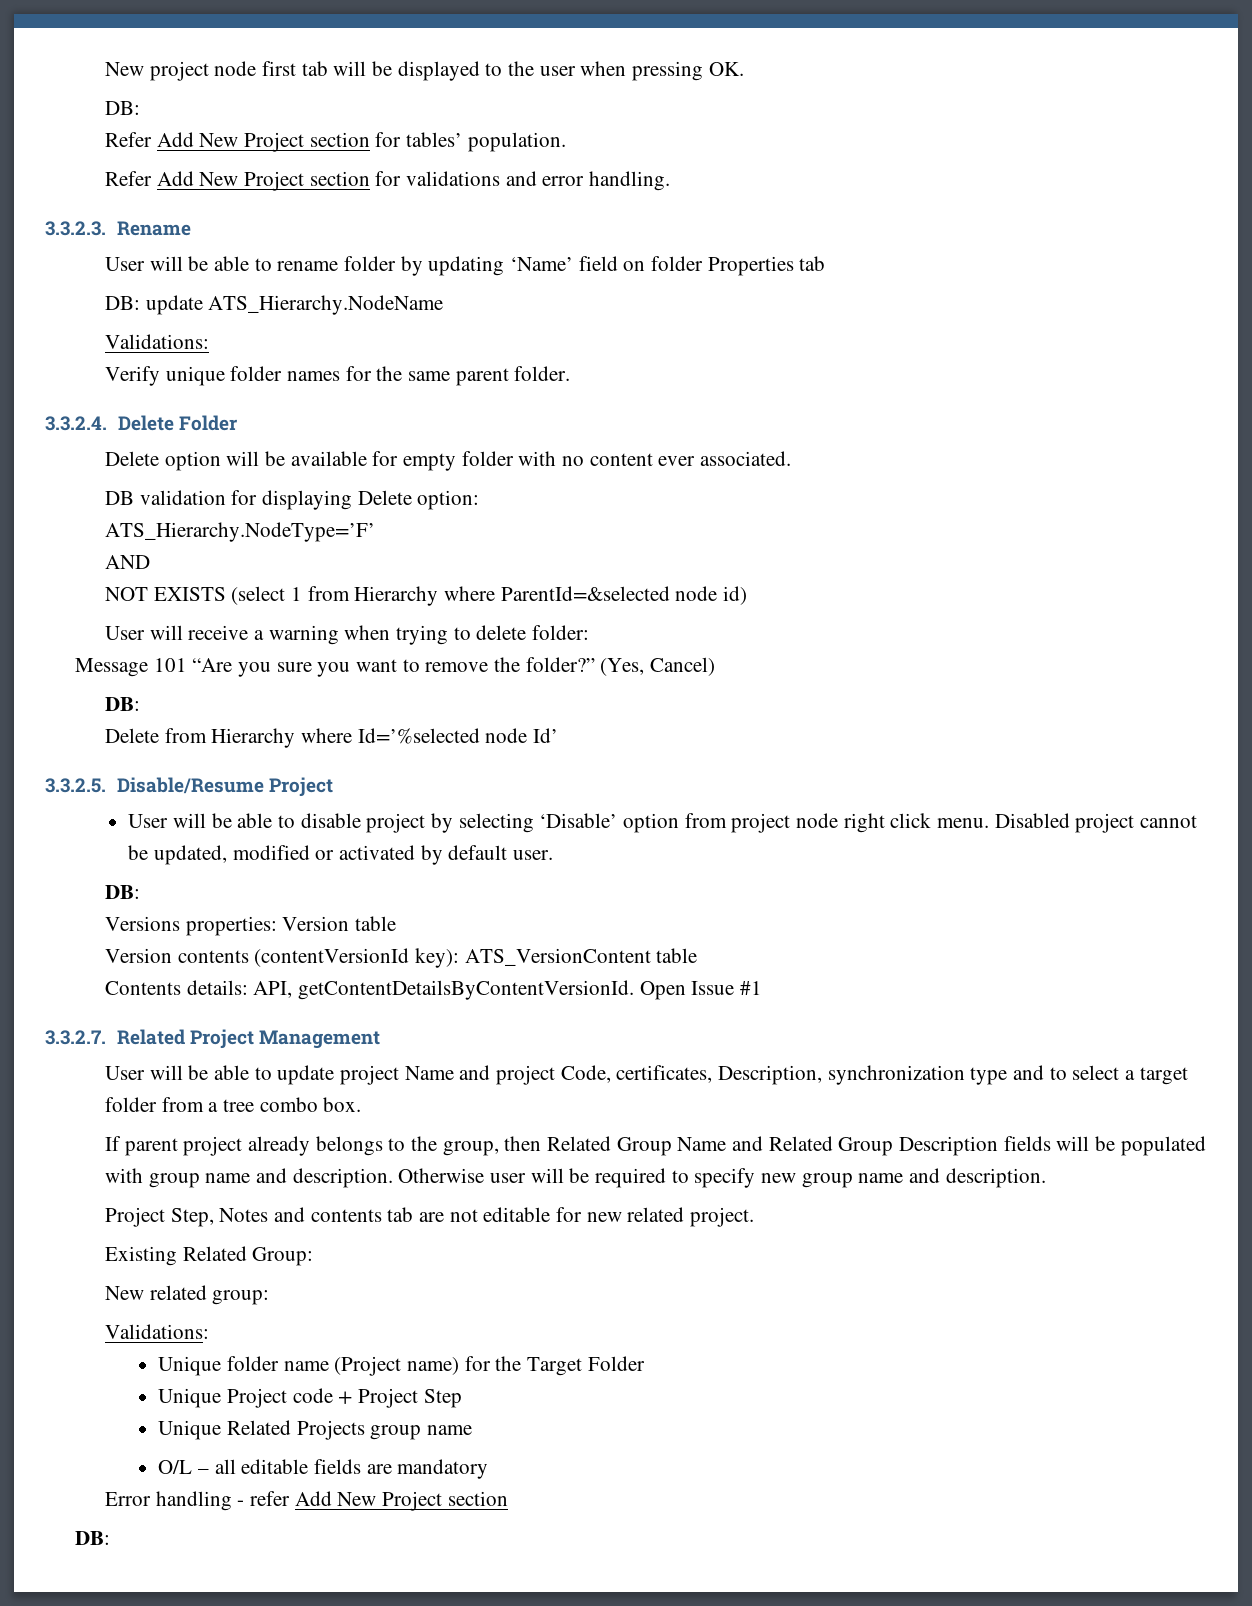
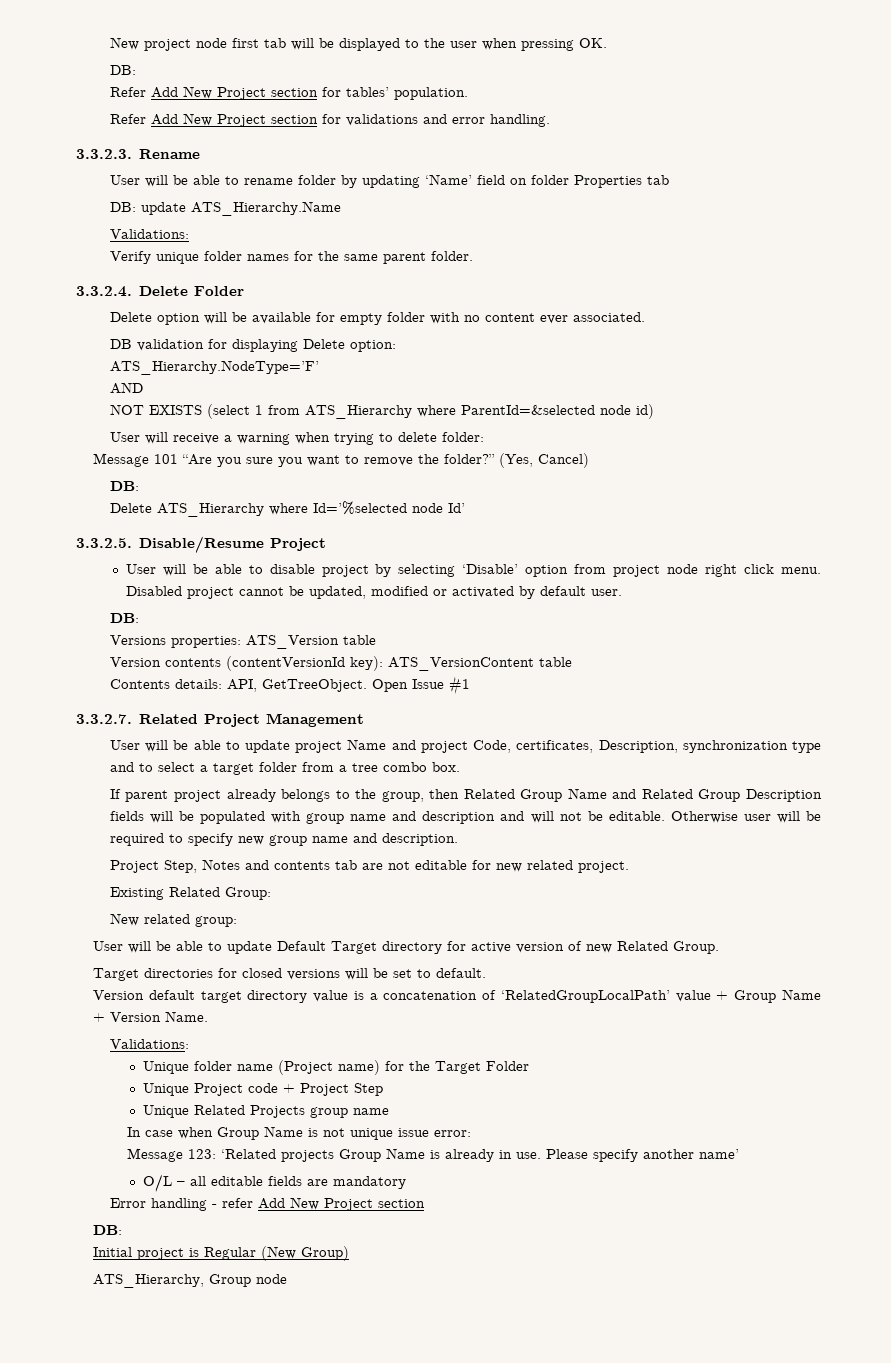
[208,295,444,315] ATS_Hierarchy.NodeName -> [190,201,341,216] ATS_Hierarchy.Name
[354,586,439,606] Hierarchy -> [304,405,412,419] ATS_Hierarchy
[164,728,296,748] from Hierarchy -> [156,503,264,517] ATS_Hierarchy
[282,916,350,931] Version -> [245,635,339,649] ATS_Version
[298,980,635,1000] getContentDetailsByContentVersionId. -> [261,679,367,692] GetTreeObject.
[292,1168,393,1188] description. -> [422,811,665,824] description and will not be editable.
(270, 1297) none -> [92,941,719,954] [92,968,486,981] [92,989,821,1003] [92,1011,208,1022] // User will be able to update Default Target directory for active version of new Related Group. // Target directories for closed versions will be set to default. // Version default target directory value is a concatenation of ‘RelatedGroupLocalPath’ value + Group Name + Version Name.
(472, 1430) none -> [126,1126,471,1140] [126,1148,739,1162] // In case when Group Name is not unique issue error: // Message 123: ‘Related projects Group Name is already in use. Please specify another name’
(111, 1538) none -> [92,1246,349,1261] [92,1274,287,1288] // Initial project is Regular (New Group) // ATS_Hierarchy, Group node

